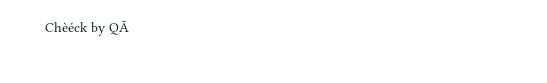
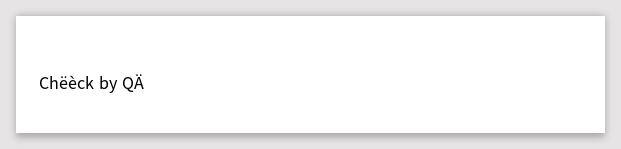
[45,20,129,36] Chèéck by QÃ -> [39,74,144,93] Chëèck by QÄ

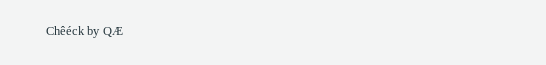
[39,74,144,93] Chëèck by QÄ -> [46,26,123,38] Chêéck by QÆ

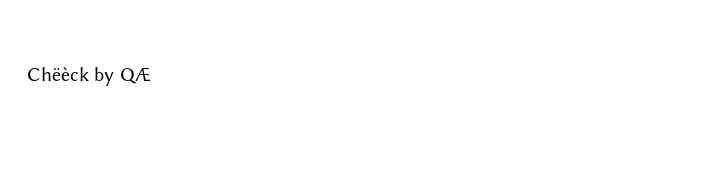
[46,26,85,35] Chêéck -> [27,67,89,81] Chëèck

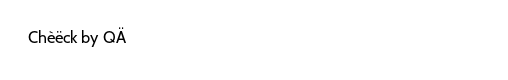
[27,67,151,86] Chëèck by QÆ -> [28,27,127,47] Chèëck by QÄ

